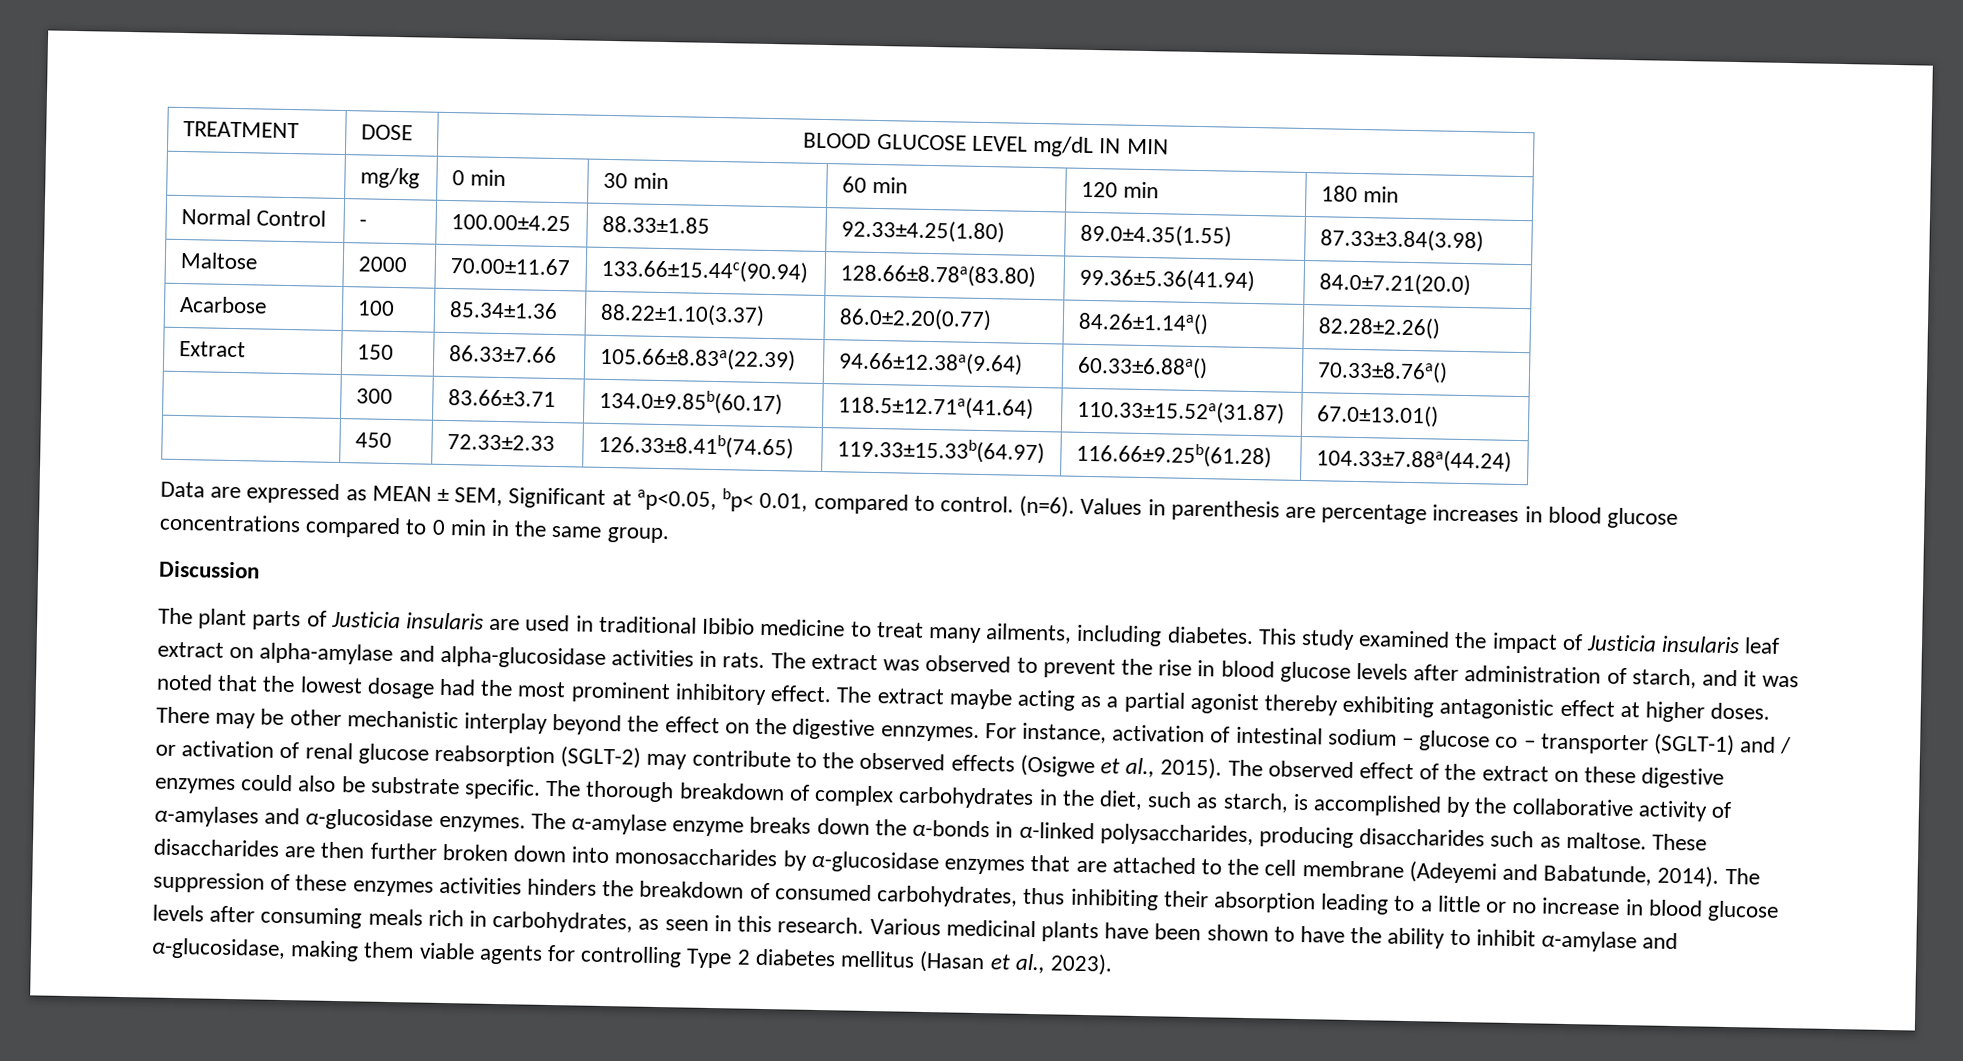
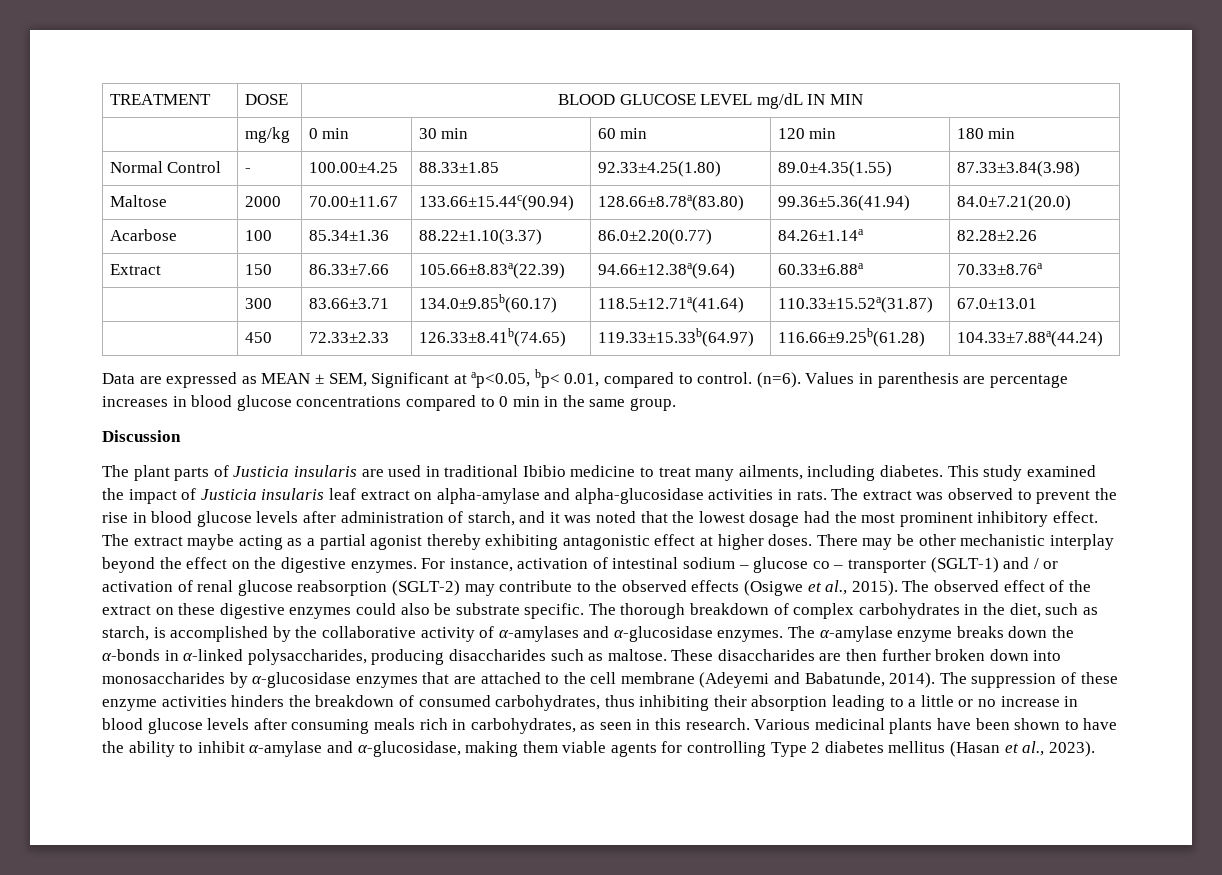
[1077,311,1209,336] [1317,316,1441,340] 84.26±1.14a() | 82.28±2.26() -> [777,229,864,241] [956,230,1037,241] 84.26±1.14a | 82.28±2.26
[1076,355,1208,380] [1316,360,1448,384] 60.33±6.88a() | 70.33±8.76a() -> [777,263,864,275] [956,263,1043,275] 60.33±6.88a | 70.33±8.76a
[1316,404,1439,428] 67.0±13.01() -> [956,298,1037,309] 67.0±13.01
[880,725,980,742] ennzymes. -> [350,561,417,573] enzymes.
[352,880,434,897] enzymes -> [102,699,157,711] enzyme

